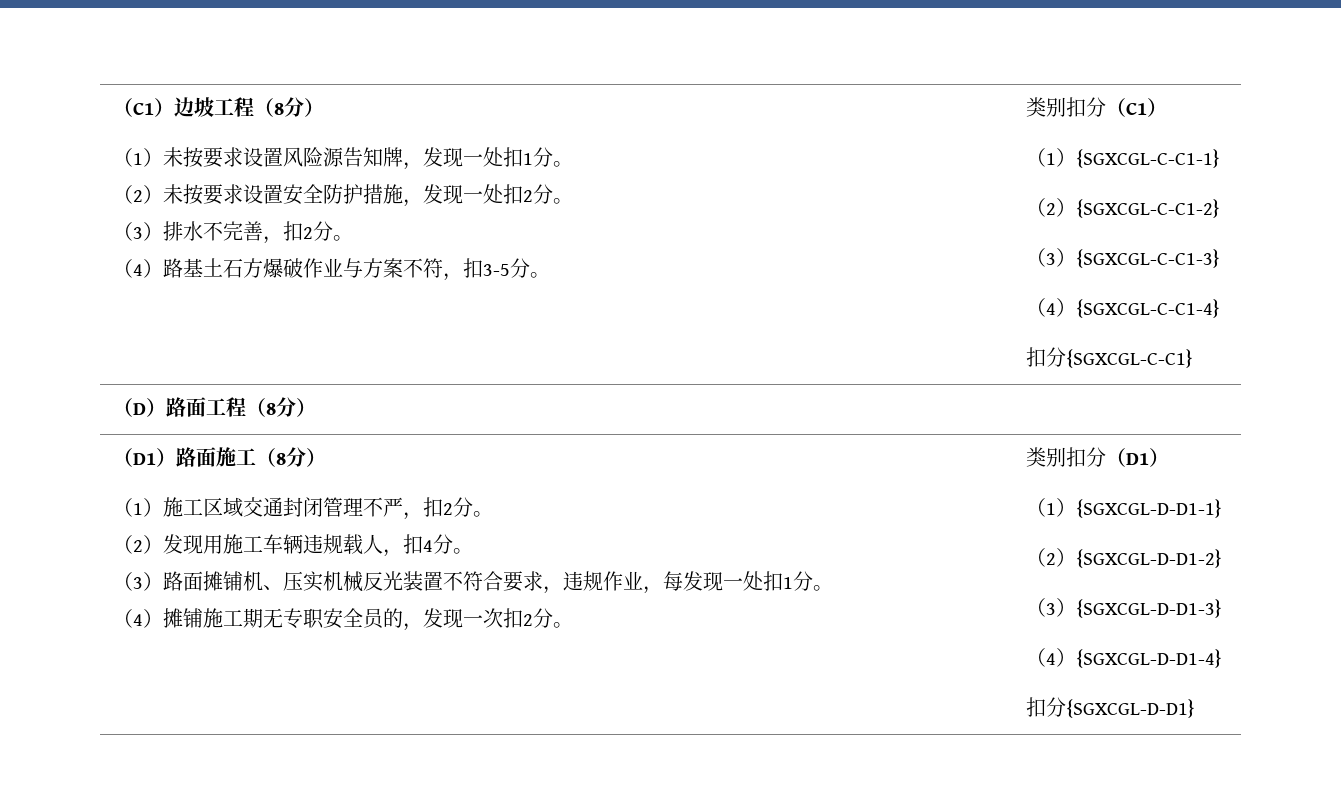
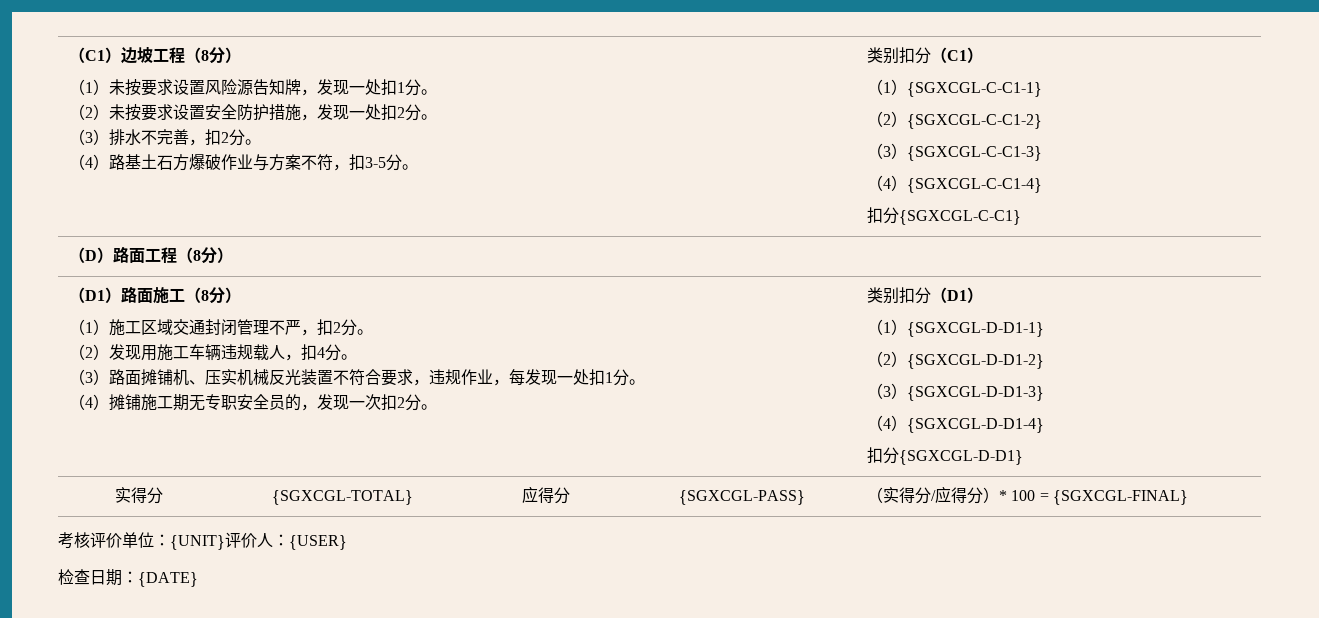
(1196, 708) none -> [115,487,163,504] [272,490,413,505] [522,486,570,504] [678,490,805,505] [867,486,1189,505] [58,532,347,550] [58,569,198,587] // 实得分 | {SGXCGL-TOTAL} | 应得分 | {SGXCGL-PASS} | （实得分/应得分）* 100 = {SGXCGL-FINAL} // 考核评价单位：{UNIT}评价人：{USER} // 检查日期：{DATE}

